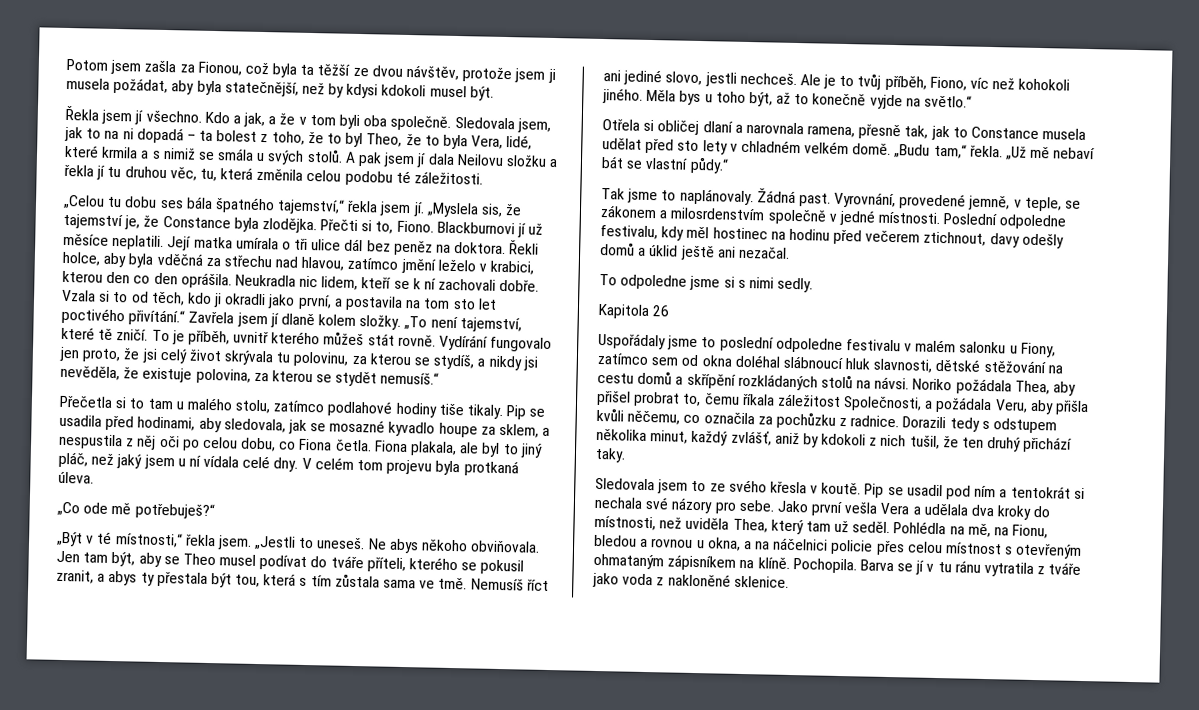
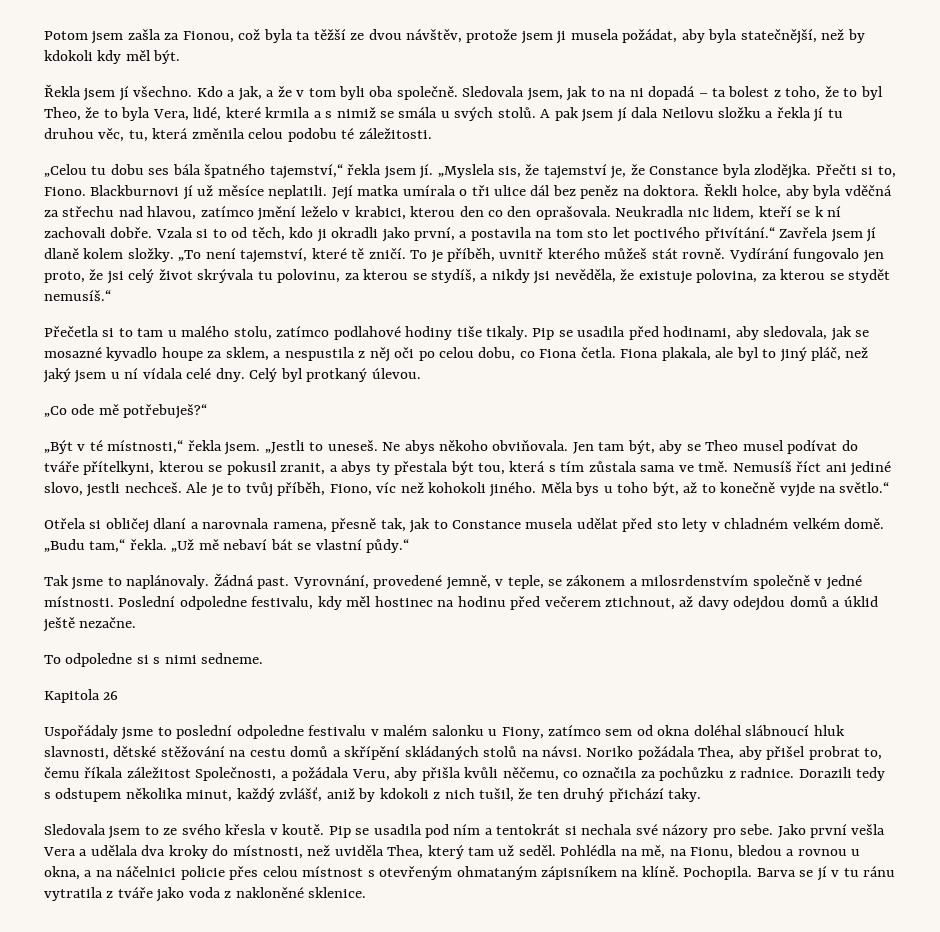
[346,83,467,99] kdysi kdokoli musel -> [44,50,151,64] kdokoli kdy měl
[180,272,232,289] oprášila. -> [535,206,611,220] oprašovala.
[301,457,519,477] [58,471,94,484] V celém tom projevu byla protkaná úleva. -> [249,368,421,382] Celý byl protkaný úlevou.
[366,557,459,573] příteli, kterého -> [83,461,204,475] přítelkyni, kterou
[989,233,1064,249] davy odešly -> [679,596,786,611] až davy odejdou
[717,246,790,259] ani nezačal. -> [79,617,137,628] nezačne.
[689,275,721,291] jsme -> (133, 660) none
[777,277,814,293] sedly. -> [201,653,264,664] sedneme.
[737,373,818,391] rozkládaných -> [404,746,479,760] skládaných
[906,484,943,497] usadil -> [373,824,422,835] usadila

